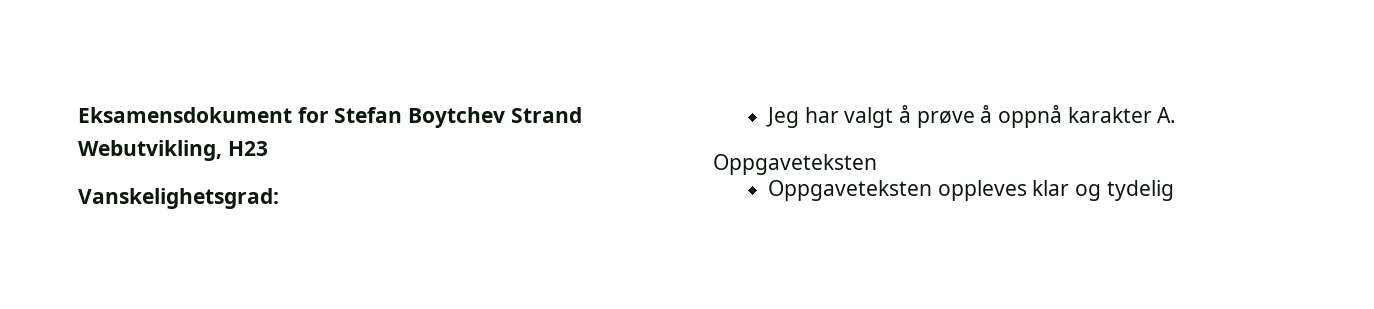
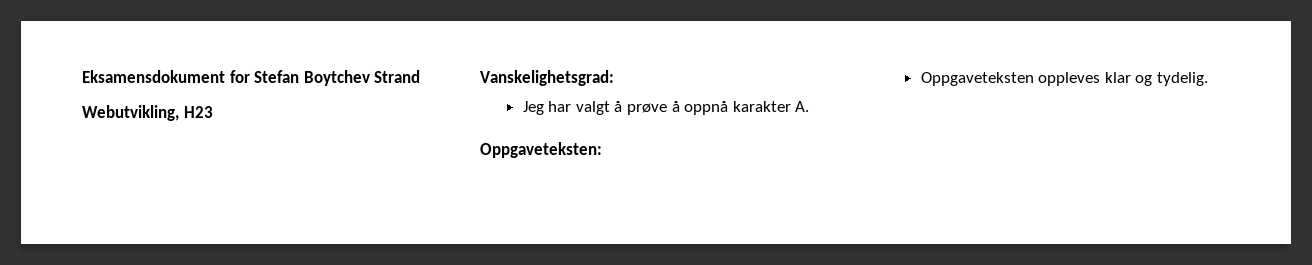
[713,154,877,175] Oppgaveteksten -> [480,142,602,158] Oppgaveteksten:
[1106,180,1174,201] tydelig -> [1156,72,1208,86] tydelig.

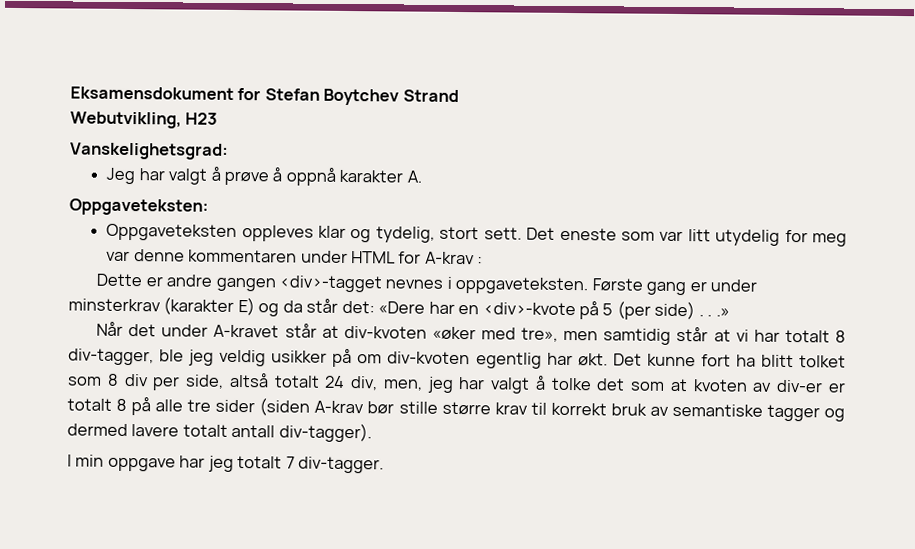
[1156,72,1208,86] tydelig. -> [375,226,847,247] [106,249,484,265] [96,273,758,296] [68,297,730,320] [96,321,846,345] [68,348,846,369] [67,372,847,394] [67,397,845,422] [67,423,372,443] [67,454,385,474] tydelig, stort sett. Det eneste som var litt utydelig for meg var denne kommentaren under HTML for A-krav : // Dette er andre gangen <div>-tagget nevnes i oppgaveteksten. Første gang er under minsterkrav (karakter E) og da står det: «Dere har en <div>-kvote på 5 (per side) . . .» // Når det under A-kravet står at div-kvoten «øker med tre», men samtidig står at vi har totalt 8 div-tagger, ble jeg veldig usikker på om div-kvoten egentlig har økt. Det kunne fort ha blitt tolket som 8 div per side, altså totalt 24 div, men, jeg har valgt å tolke det som at kvoten av div-er er totalt 8 på alle tre sider (siden A-krav bør stille større krav til korrekt bruk av semantiske tagger og dermed lavere totalt antall div-tagger). // I min oppgave har jeg totalt 7 div-tagger.

